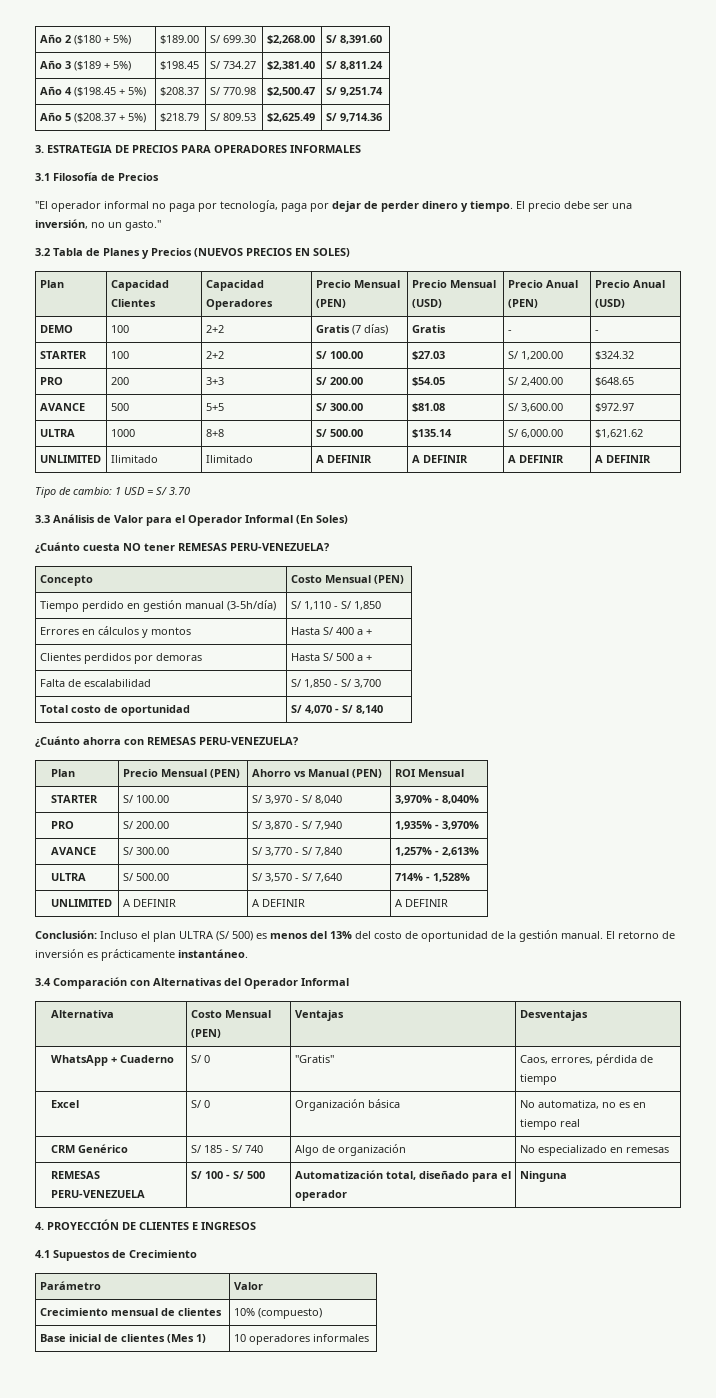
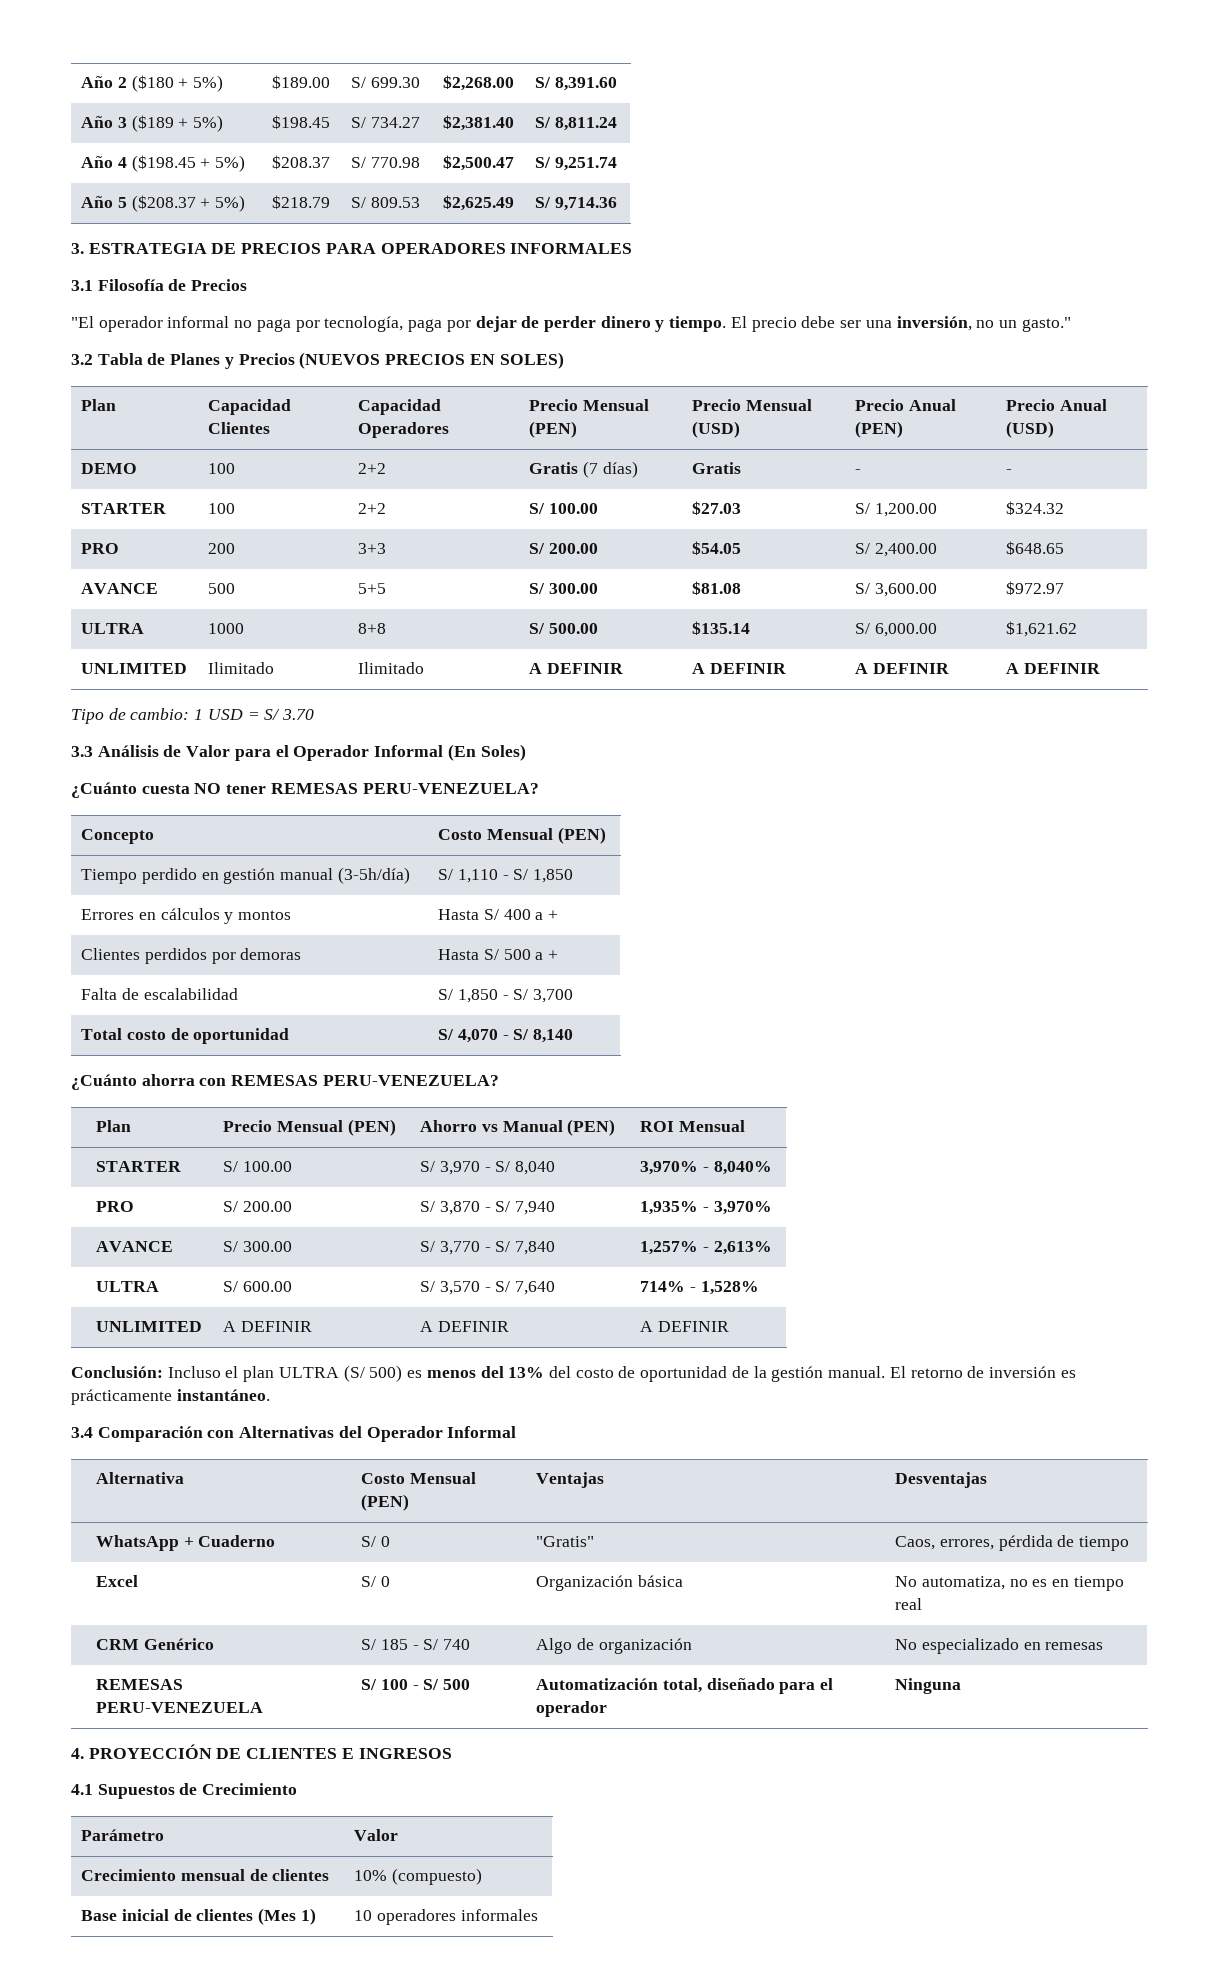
[135,873,169,881] 500.00 -> [243,1281,293,1292] 600.00

